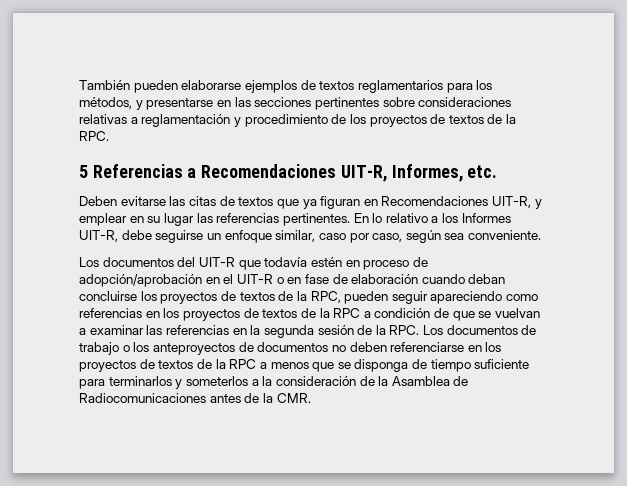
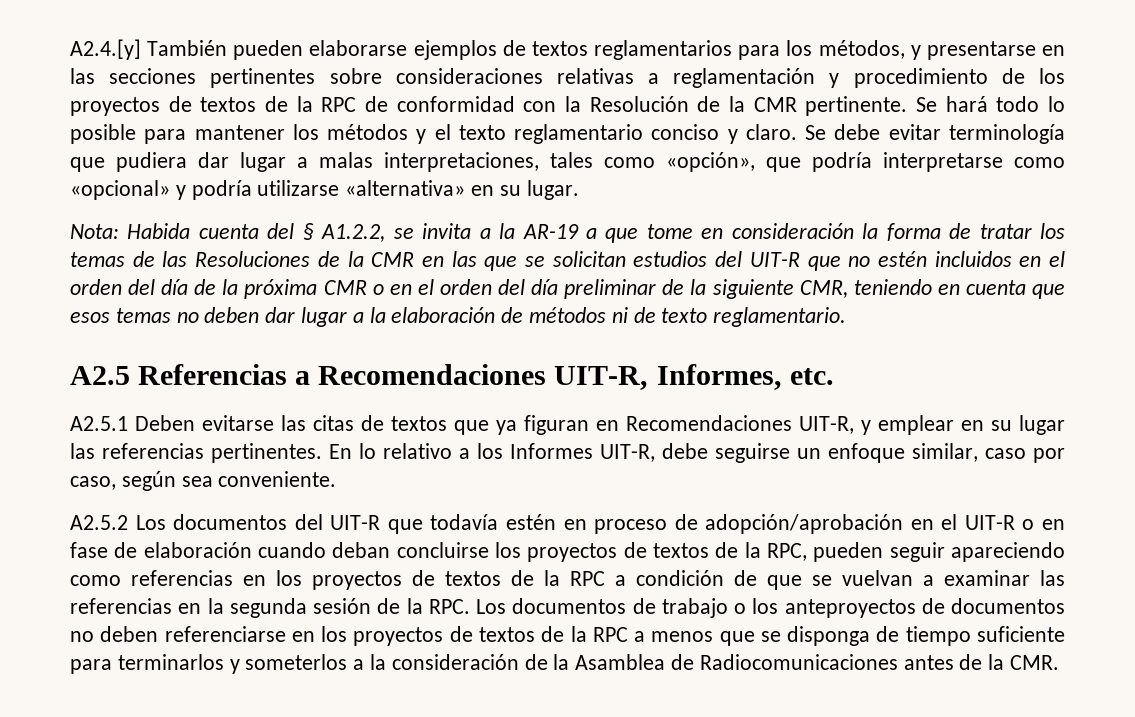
(79, 85) none -> [70,39,141,60] A2.4.[y]
[79,131,109,141] [79,165,88,178] RPC. // 5 -> [321,96,1065,116] [70,124,1065,144] [70,152,1065,172] [70,180,579,200] [70,223,1066,243] [70,251,1066,271] [70,279,1065,299] [70,307,847,327] [70,366,130,385] RPC de conformidad con la Resolución de la CMR pertinente. Se hará todo lo posible para mantener los métodos y el texto reglamentario conciso y claro. Se debe evitar terminología que pudiera dar lugar a malas interpretaciones, tales como «opción», que podría interpretarse como «opcional» y podría utilizarse «alternativa» en su lugar. // Nota: Habida cuenta del § A1.2.2, se invita a la AR-19 a que tome en consideración la forma de tratar los temas de las Resoluciones de la CMR en las que se solicitan estudios del UIT-R que no estén incluidos en el orden del día de la próxima CMR o en el orden del día preliminar de la siguiente CMR, teniendo en cuenta que esos temas no deben dar lugar a la elaboración de métodos ni de texto reglamentario. // A2.5
(498, 171) none -> [70,416,128,431] A2.5.1
(542, 235) none -> [70,515,128,530] A2.5.2

